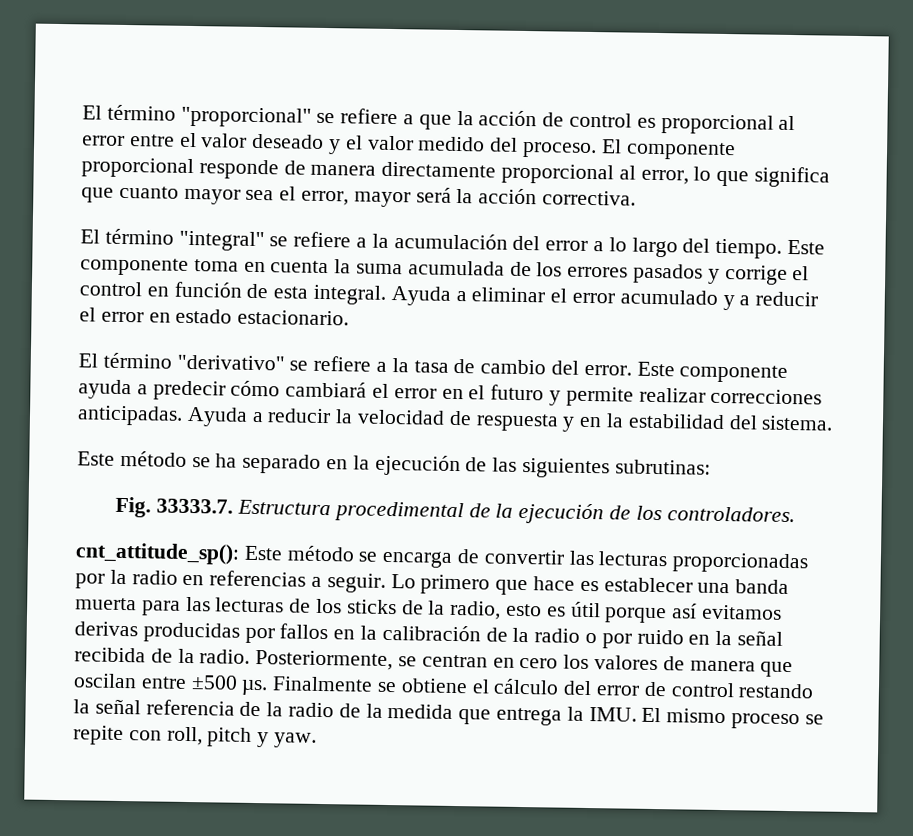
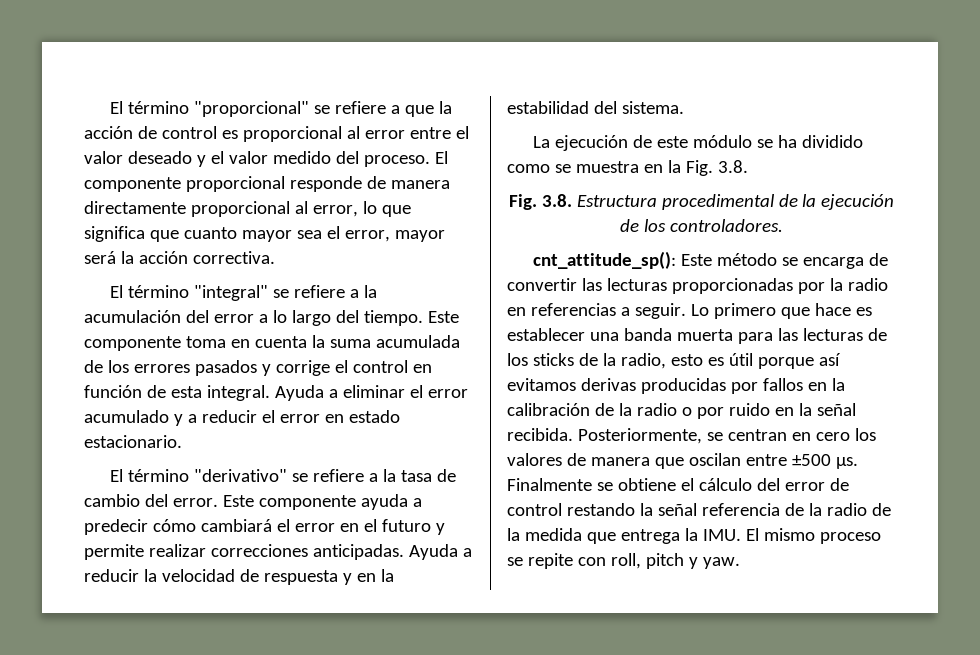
[77,450,711,479] [115,496,234,518] Este método se ha separado en la ejecución de las siguientes subrutinas: // Fig. 33333.7. -> [532,135,863,151] [507,160,748,176] [508,194,572,210] La ejecución de este módulo se ha dividido como se muestra en la Fig. 3.8. // Fig. 3.8.
[74,647,251,664] recibida de la radio. -> [507,428,573,441] recibida.

